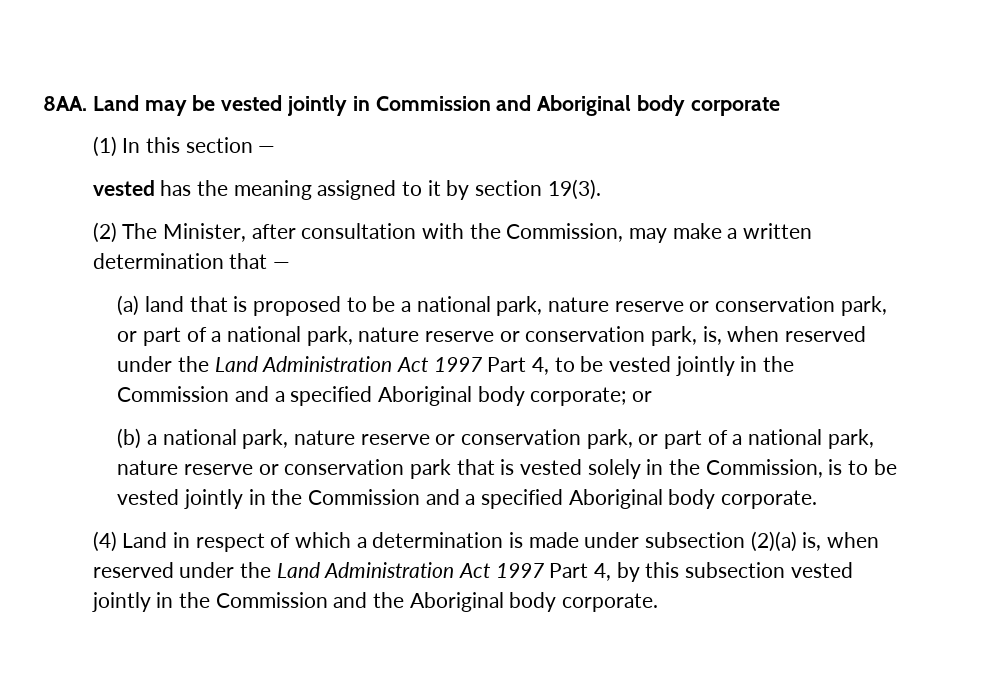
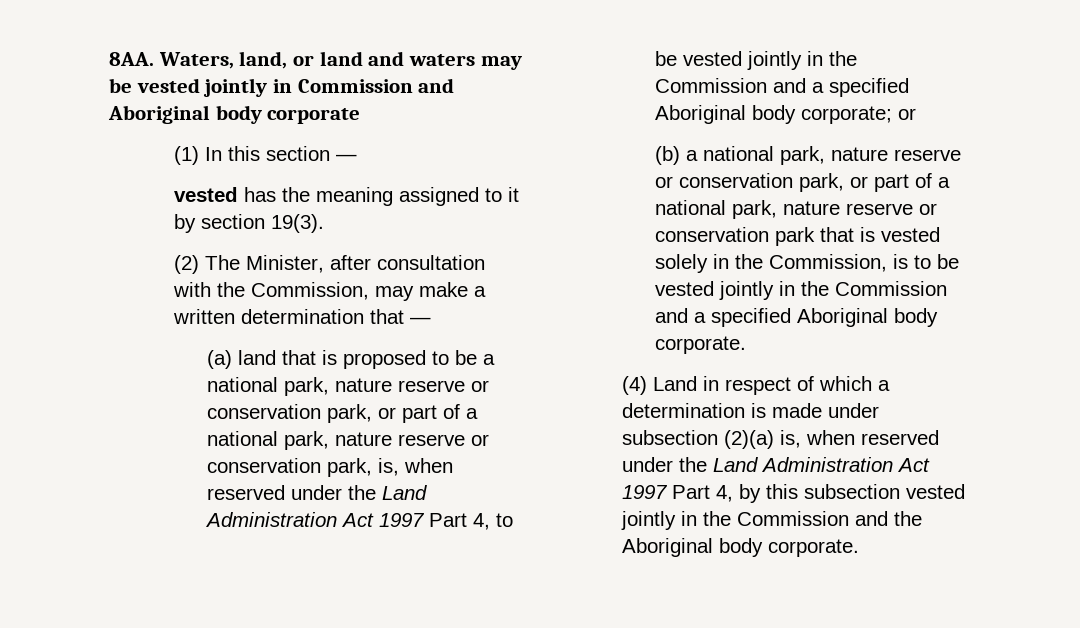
[92,95,139,111] Land -> [158,51,476,69] Waters, land, or land and waters

